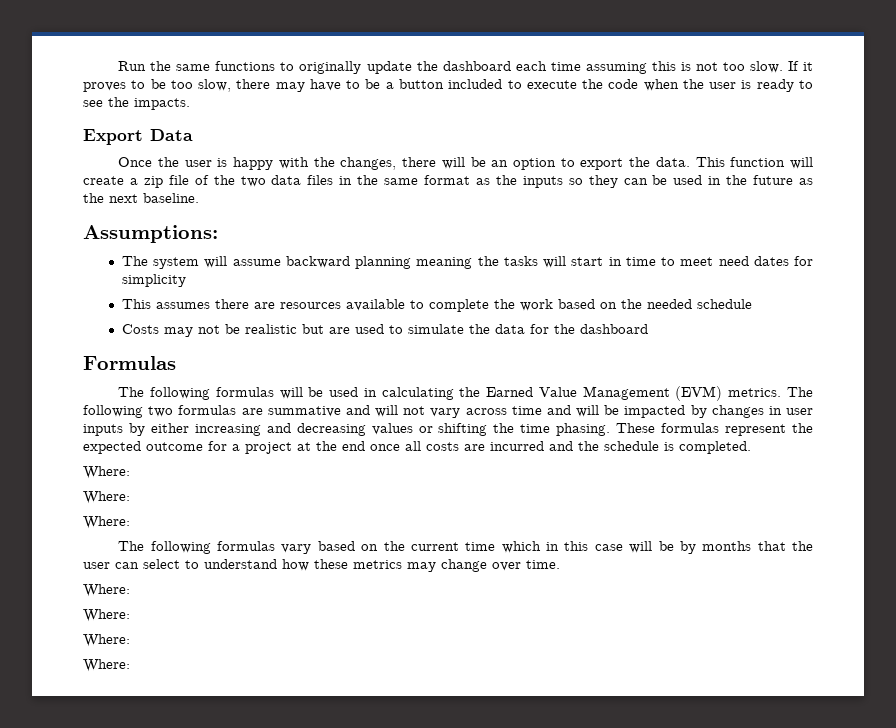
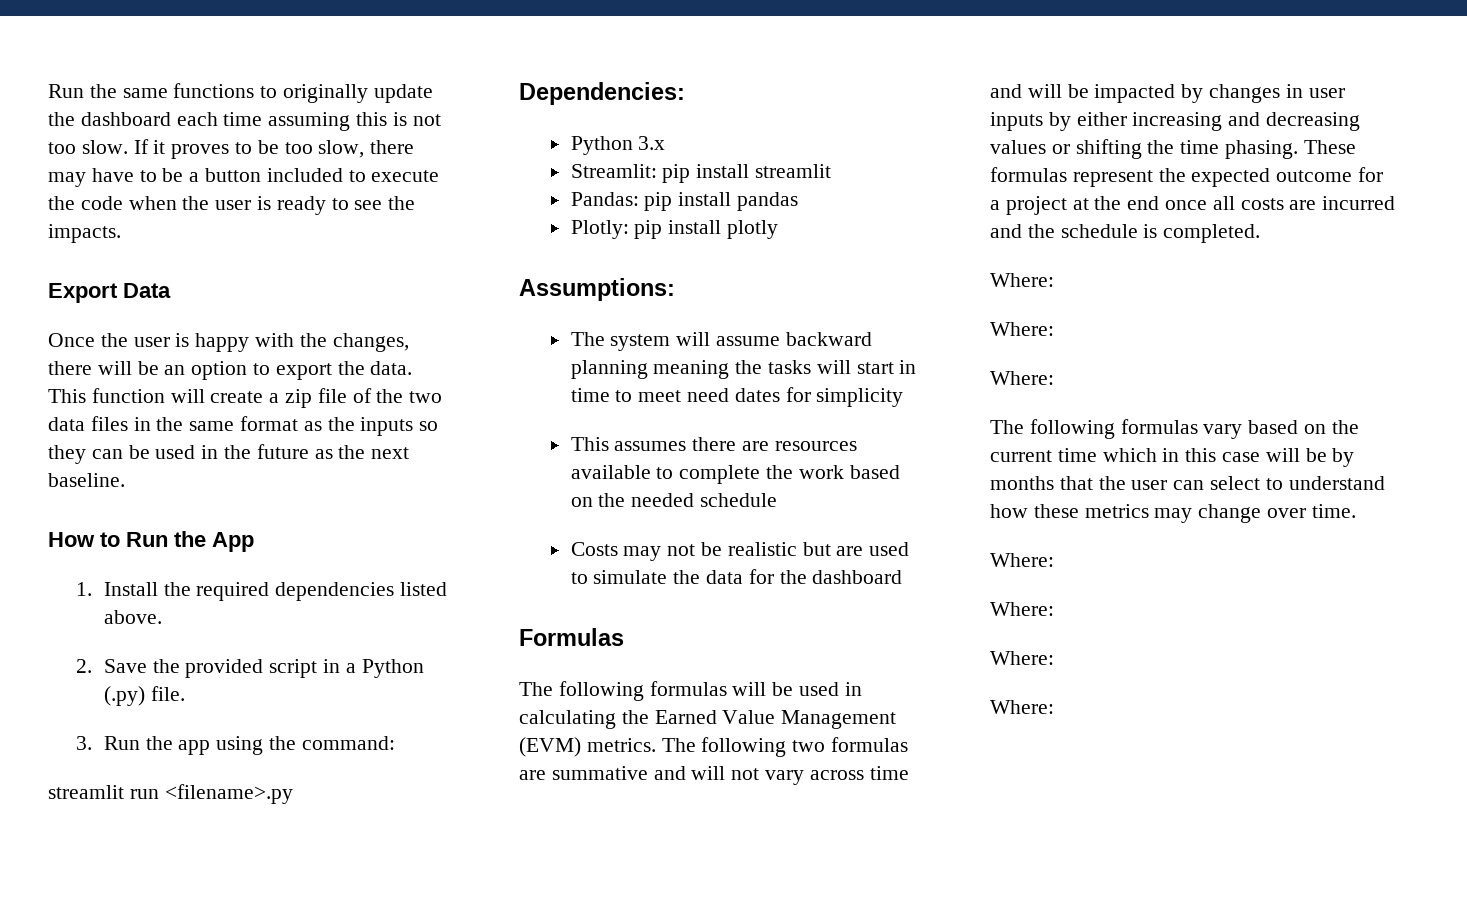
(199, 198) none -> [48,531,254,552] [75,582,448,601] [103,610,162,624] [75,659,424,678] [103,686,185,706] [75,736,395,755] [48,784,293,804] [519,82,685,105] [570,136,666,155] [570,164,831,183] [570,192,798,211] [570,220,778,239] // How to Run the App // 1. Install the required dependencies listed above. // 2. Save the provided script in a Python (.py) file. // 3. Run the app using the command: // streamlit run <filename>.py // Dependencies: // Python 3.x // Streamlit: pip install streamlit // Pandas: pip install pandas // Plotly: pip install plotly

